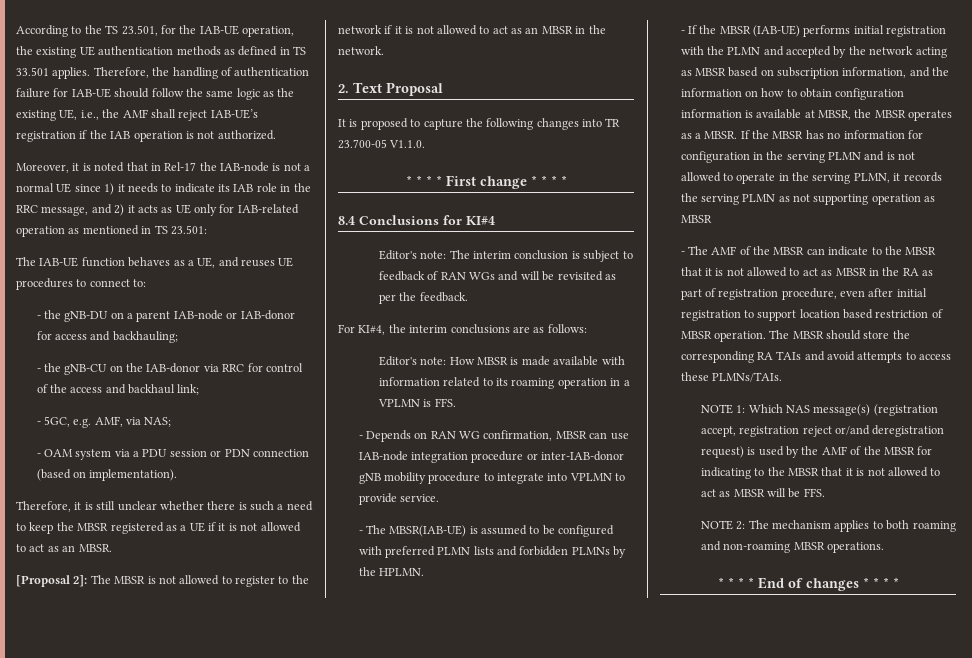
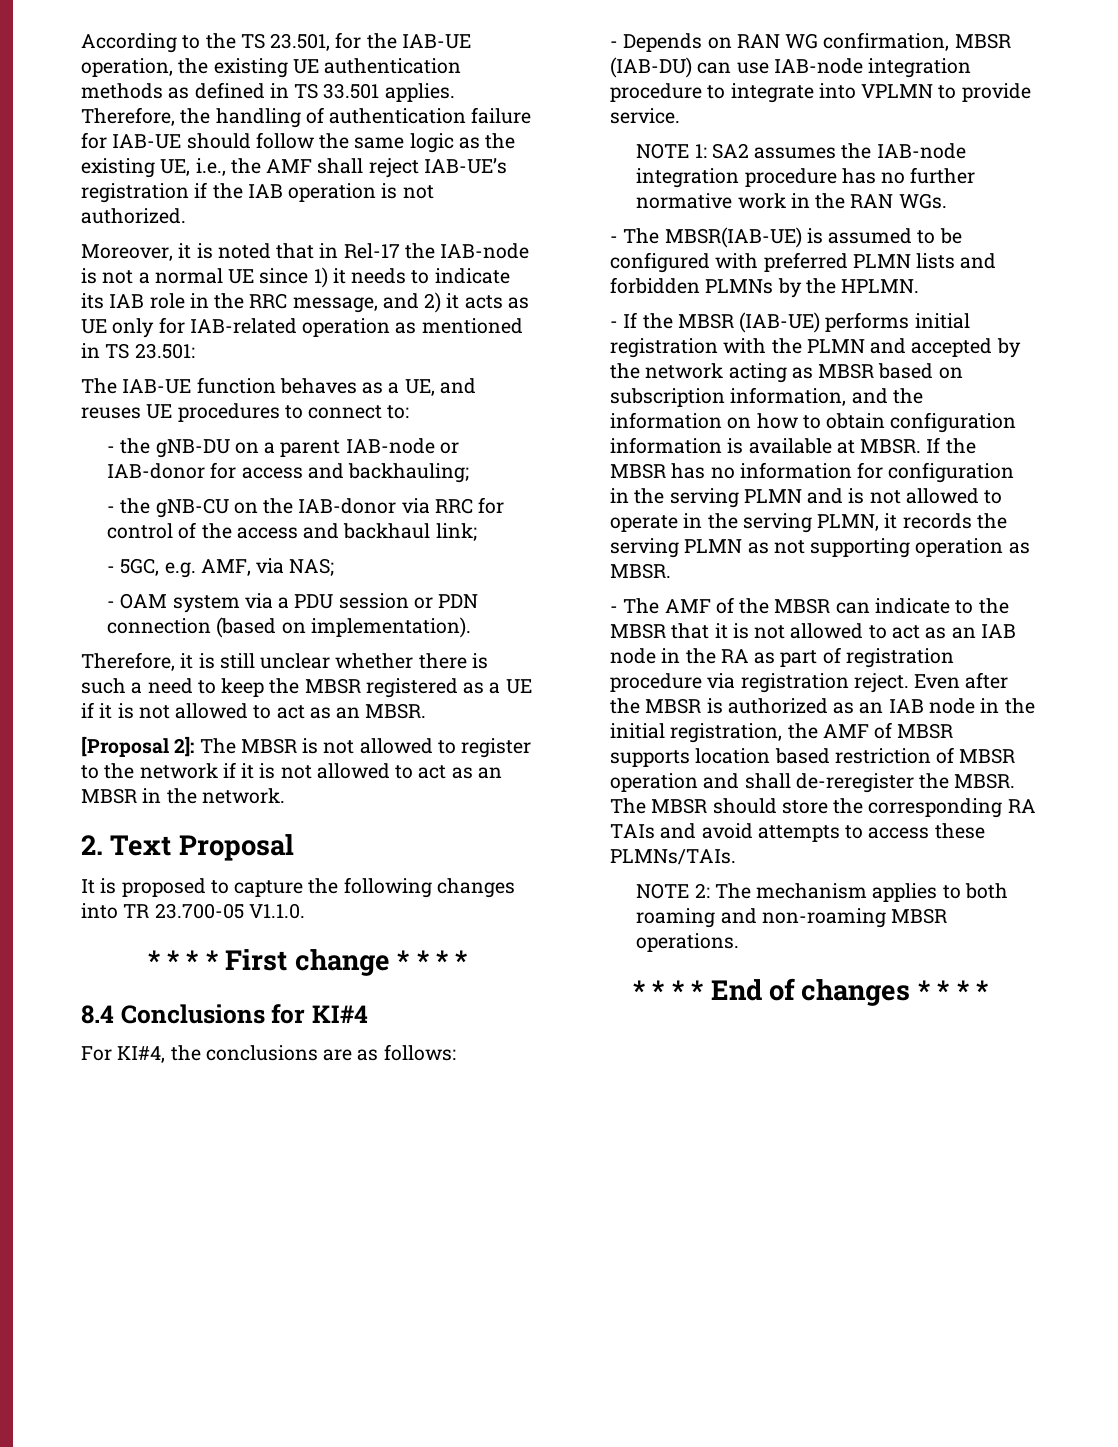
[378,250,633,262] [378,271,616,281] [378,292,468,304] // Editor's note: The interim conclusion is subject to feedback of RAN WGs and will be revisited as per the feedback. -> (368, 1014) none
[409,325,448,333] interim -> (201, 1053) none
[378,356,625,366] [378,377,630,389] [377,398,456,407] // Editor's note: How MBSR is made available with information related to its roaming operation in a VPLMN is FFS. -> (456, 1052) none
(587, 435) none -> [610,57,693,78] (IAB-DU)
[526,451,624,461] [358,472,481,484] or inter-IAB-donor gNB mobility procedure -> (703, 92) none
(439, 498) none -> [636,143,966,159] [636,167,976,188] [636,193,947,209] // NOTE 1: SA2 assumes the IAB-node integration procedure has no further normative work in the RAN WGs.
[817,109,953,121] [680,133,701,139] MBSR, the MBSR operates as a -> (855, 447) none
[680,215,712,223] MBSR -> [610,563,672,579] MBSR.
[835,268,867,276] MBSR -> [951,624,1016,639] [610,648,657,664] an IAB node
[781,288,927,300] [680,310,797,321] procedure, even after initial registration to support -> [610,672,1009,693] [610,698,1035,714] [610,722,954,743] [610,750,691,767] procedure via registration reject. Even after the MBSR is authorized as an IAB node in the initial registration, the AMF of MBSR supports
[713,331,766,342] operation. -> [610,773,1016,793] operation and shall de-reregister the MBSR.
[700,404,938,416] [700,425,945,437] [700,446,933,458] [700,467,941,479] [700,488,825,498] // NOTE 1: Which NAS message(s) (registration accept, registration reject or/and deregistration request) is used by the AMF of the MBSR for indicating to the MBSR that it is not allowed to act as MBSR will be FFS. -> (737, 857) none

